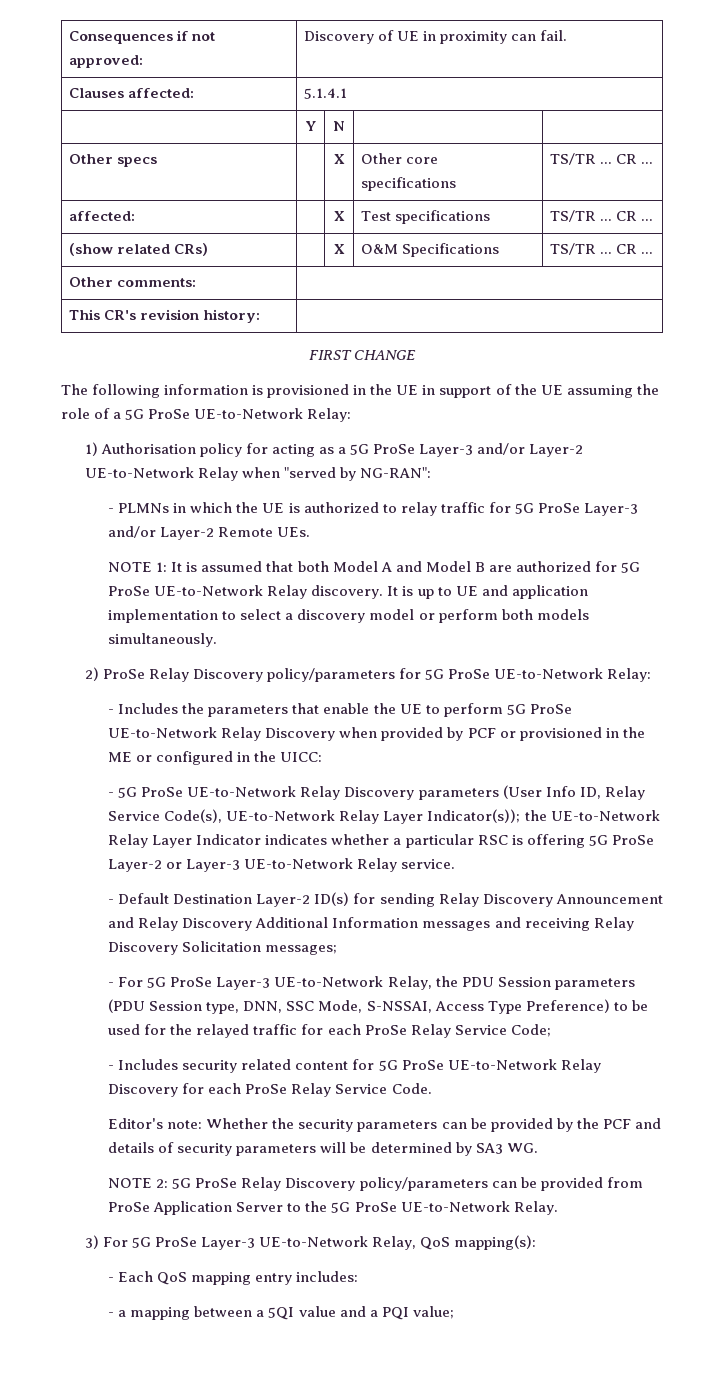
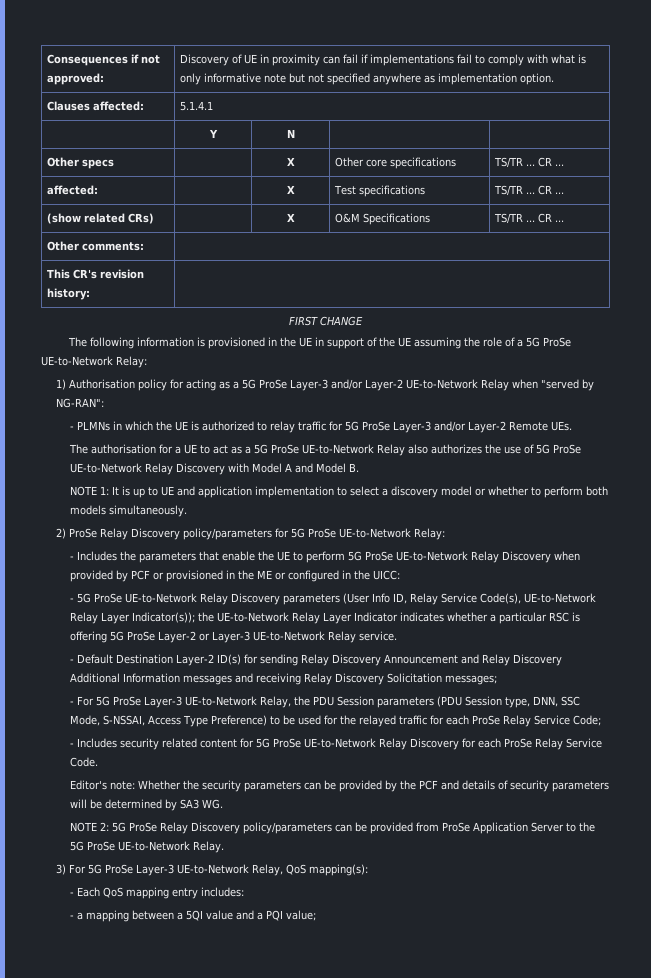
[540,30,568,41] fail. -> [343,54,587,66] [180,73,555,85] fail if implementations fail to comply with what is only informative note but not specified anywhere as implementation option.
[108,561,640,573] [108,585,384,599] NOTE 1: It is assumed that both Model A and Model B are authorized for 5G ProSe UE-to-Network Relay discovery. -> [69,444,582,456] [70,463,360,475] [70,486,110,496] The authorisation for a UE to act as a 5G ProSe UE-to-Network Relay also authorizes the use of 5G ProSe UE-to-Network Relay Discovery with Model A and Model B. // NOTE 1:
(435, 616) none -> [488,486,542,496] whether to

